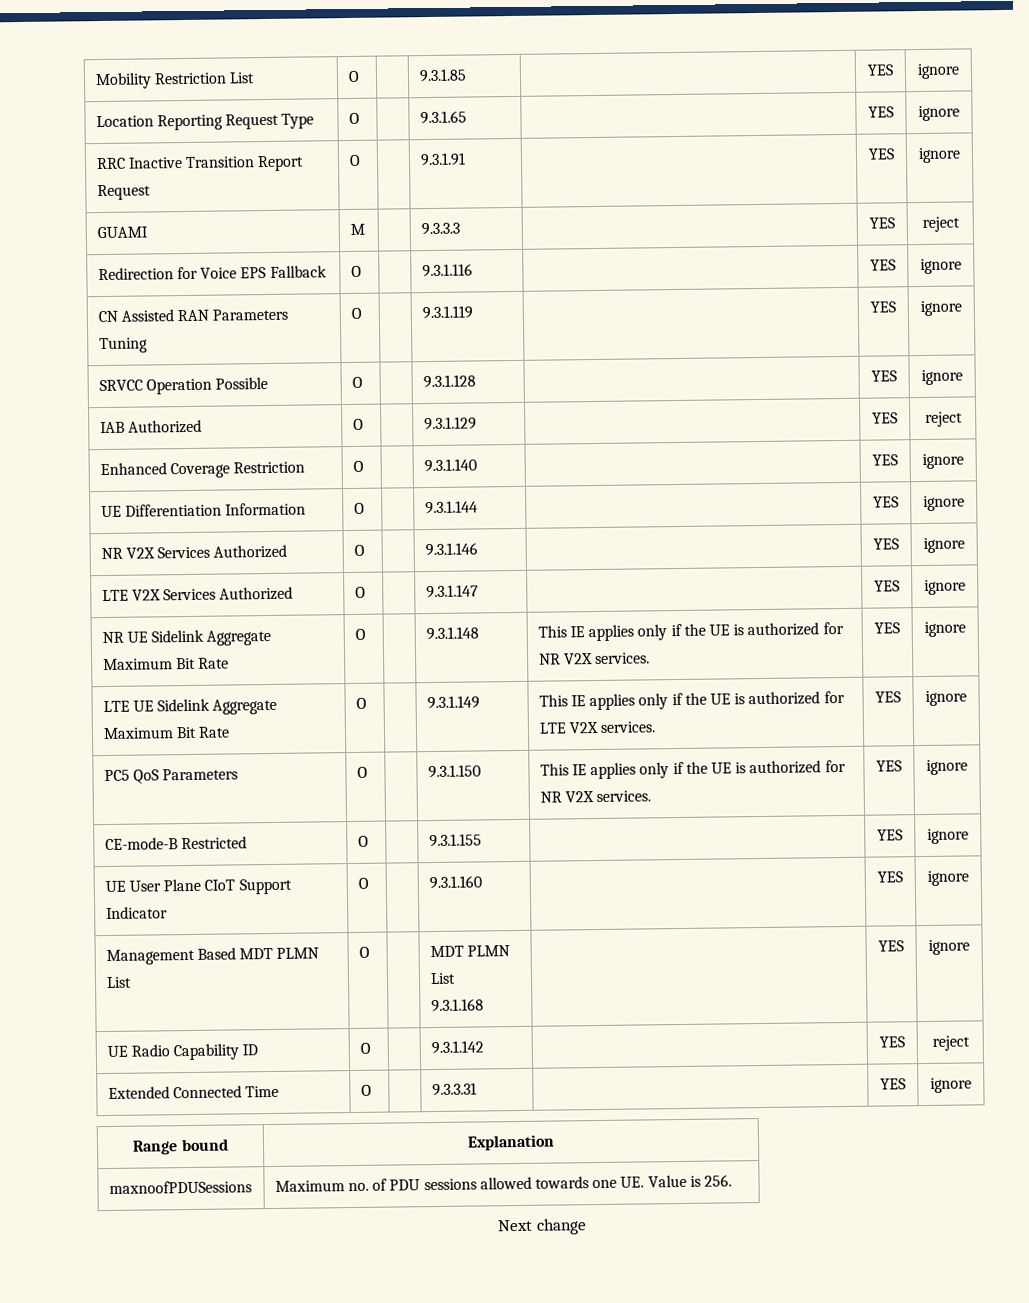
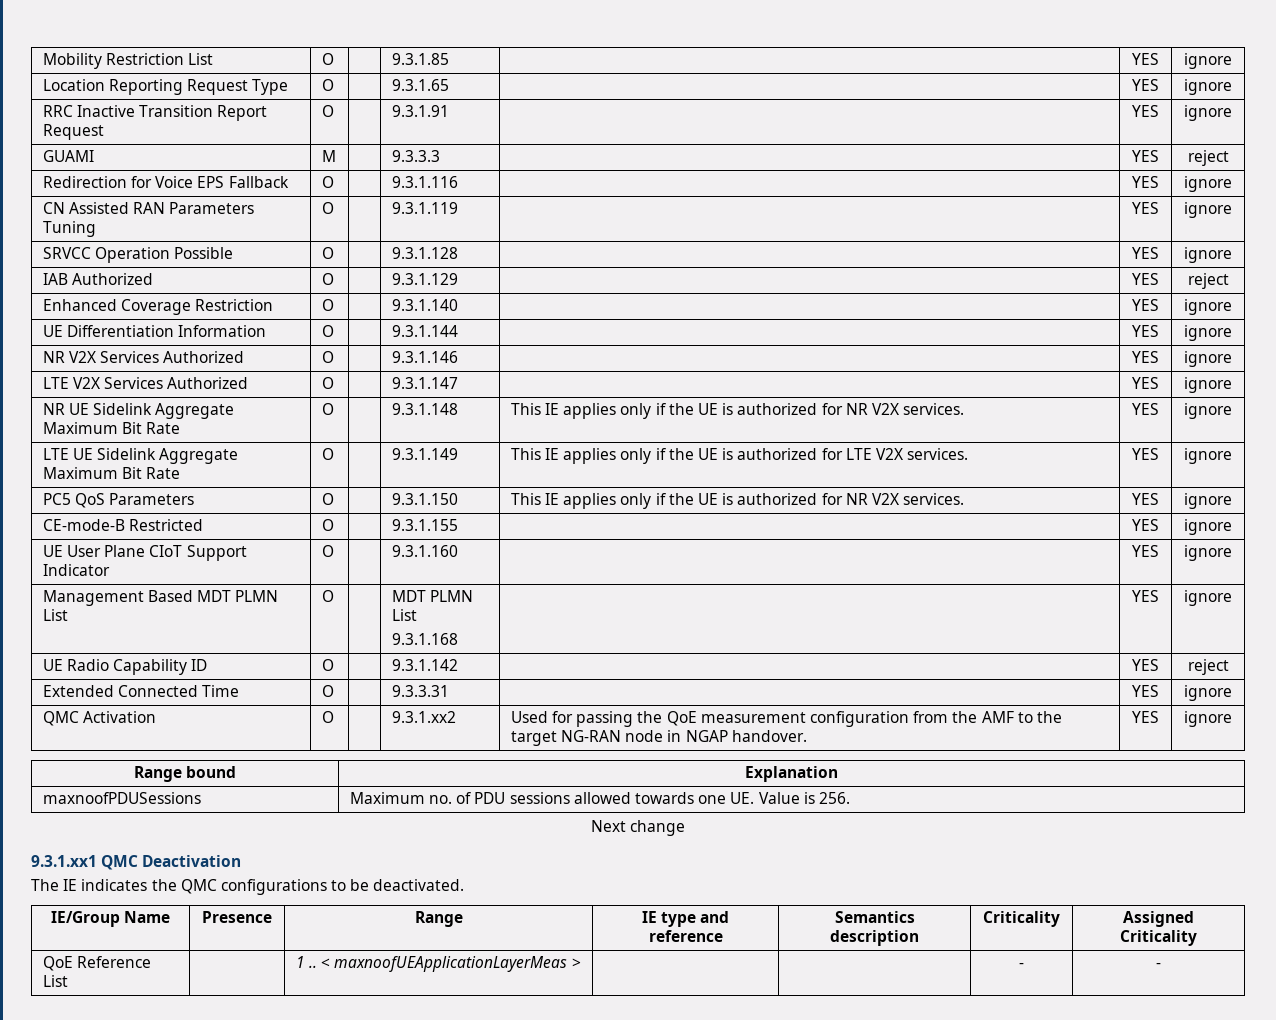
(972, 1085) none -> [42,711,157,726] [321,711,334,723] [391,711,456,723] [510,711,1062,727] [510,730,807,746] [1132,711,1159,723] [1184,711,1232,727] // QMC Activation | O | | 9.3.1.xx2 | Used for passing the QoE measurement configuration from the AMF to the target NG-RAN node in NGAP handover. | YES | ignore
(587, 1226) none -> [31,855,242,870] [31,879,465,895] [50,911,171,927] [202,911,272,923] [414,911,463,927] [641,911,730,927] [648,930,723,942] [834,911,915,923] [830,930,919,946] [983,911,1060,927] [1123,911,1194,927] [1120,930,1197,946] [42,956,152,971] [42,975,68,987] [295,956,581,972] [1019,963,1024,968] [1156,963,1161,968] // 9.3.1.xx1 QMC Deactivation // The IE indicates the QMC configurations to be deactivated. // IE/Group Name | Presence | Range | IE type and reference | Semantics description | Criticality | Assigned Criticality // QoE Reference List | | 1 .. < maxnoofUEApplicationLayerMeas > | | | - | -

